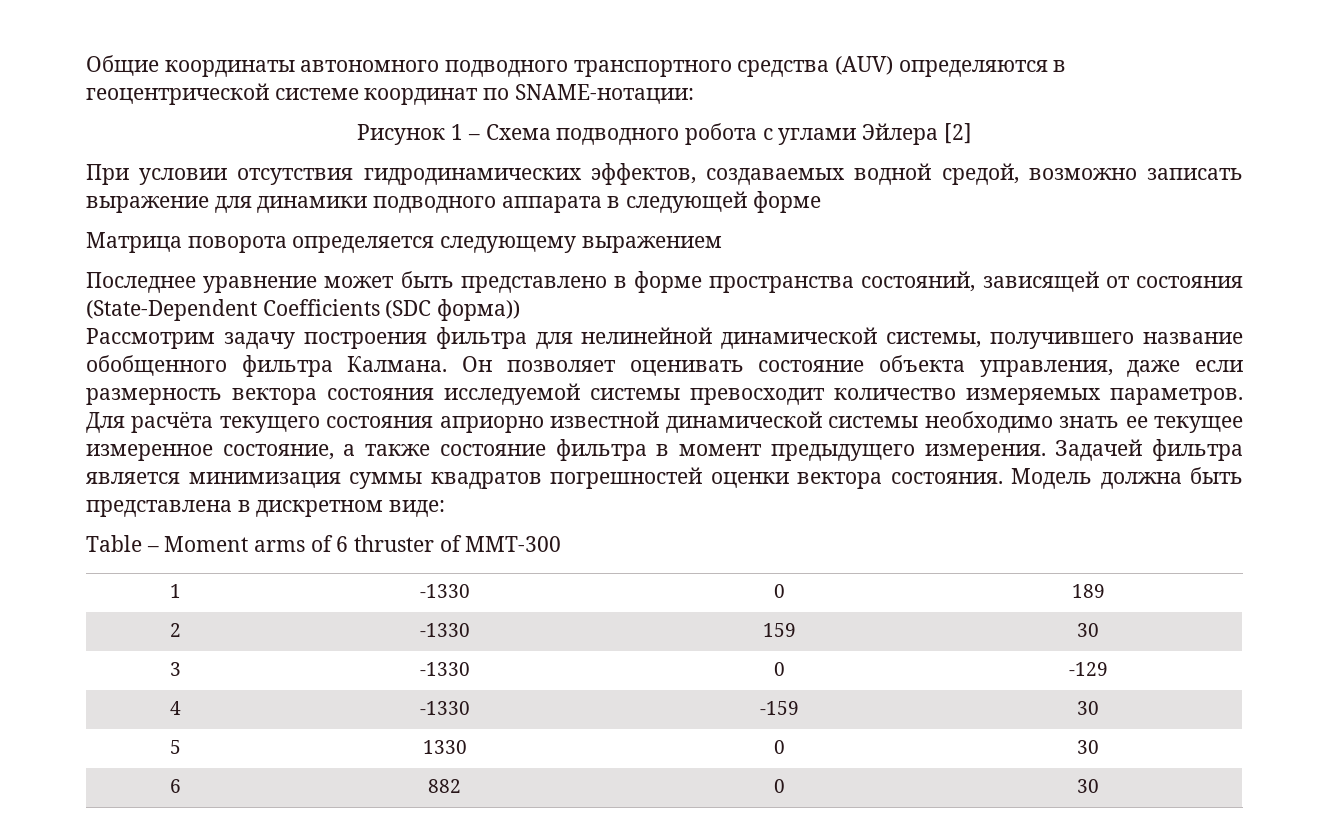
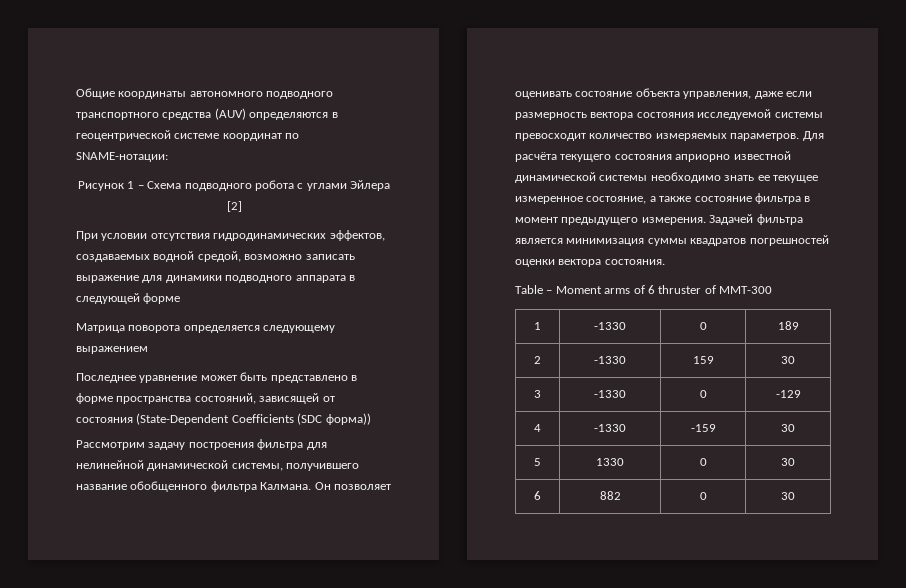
[1011,467,1243,489] [86,500,446,517] Модель должна быть представлена в дискретном виде: -> (665, 262) none

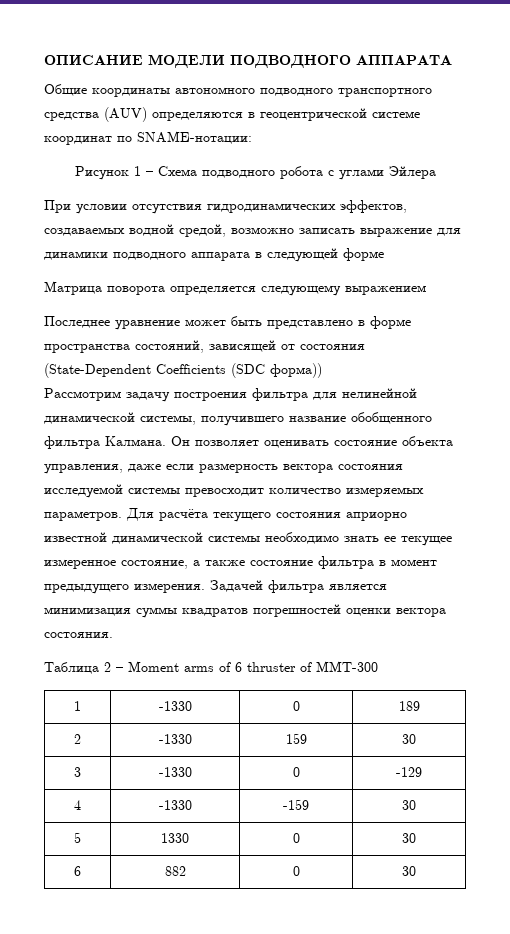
(76, 93) none -> [44,54,452,68] ОПИСАНИЕ МОДЕЛИ ПОДВОДНОГО АППАРАТА //
[226,201,242,212] [2] -> (436, 172) none
[515,285,543,294] Table -> [44,662,111,674] Таблица 2

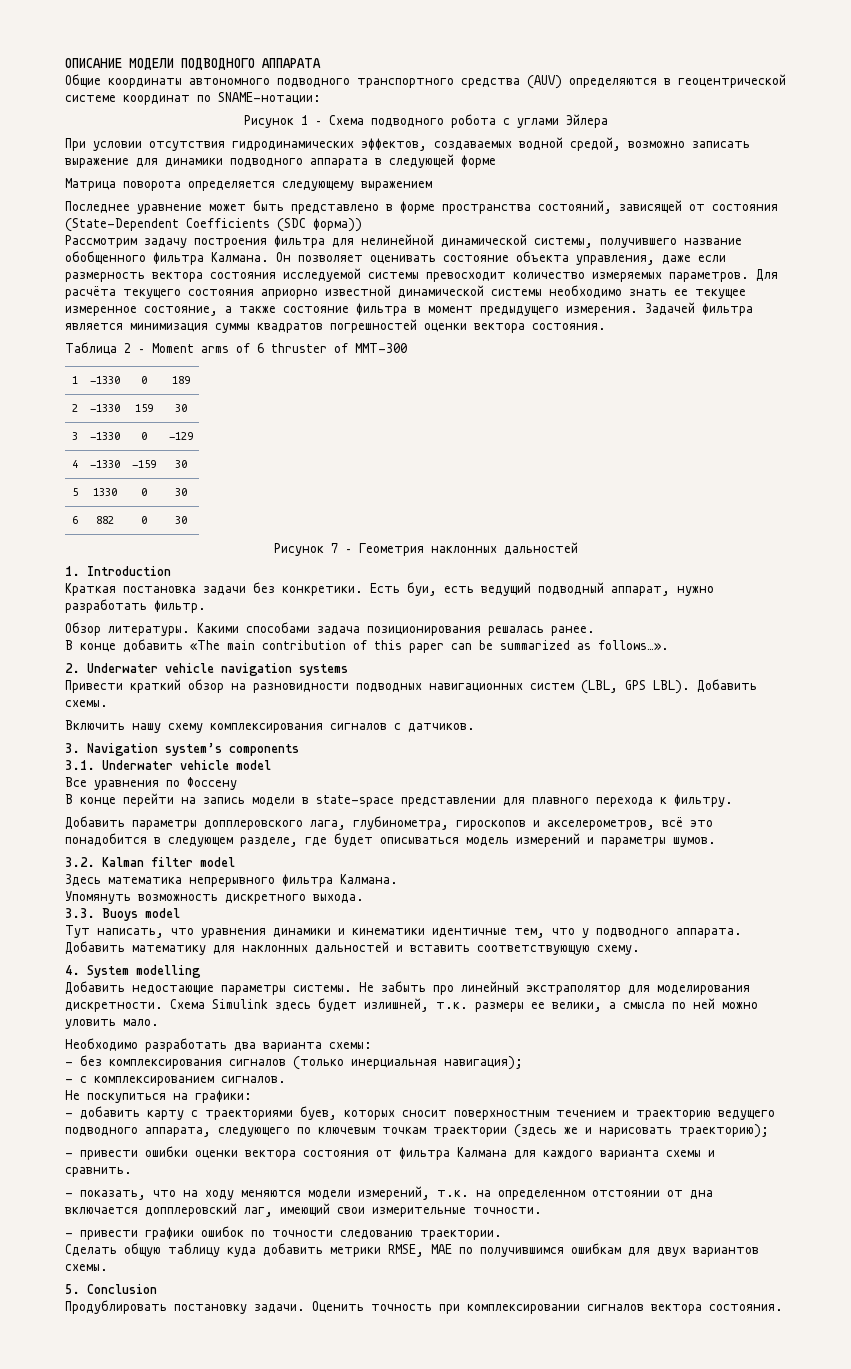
(416, 871) none -> [273,542,578,556] [65,566,171,576] [65,582,714,596] [65,599,206,613] [65,622,595,636] [65,639,669,653] [65,663,348,676] [65,679,757,694] [65,700,108,707] [65,720,475,733] [65,743,299,756] [65,760,271,770] [65,777,237,790] [65,793,733,807] [65,816,713,830] [65,833,716,847] [65,857,235,867] [65,874,398,887] [65,891,364,904] [65,908,180,921] [65,925,742,938] [65,941,640,955] [65,965,201,978] [65,981,750,995] [65,998,758,1012] [65,1019,159,1029] [65,1038,372,1052] [65,1055,523,1070] [65,1076,286,1086] [65,1090,252,1103] [65,1106,775,1120] [65,1124,769,1138] [65,1146,715,1160] [65,1167,132,1177] [65,1186,713,1200] [65,1203,542,1217] [65,1226,502,1240] [65,1243,759,1257] [65,1264,108,1271] [65,1284,157,1294] [65,1300,783,1314] // Рисунок 7 – Геометрия наклонных дальностей // 1. Introduction // Краткая постановка задачи без конкретики. Есть буи, есть ведущий подводный аппарат, нужно разработать фильтр. // Обзор литературы. Какими способами задача позиционирования решалась ранее. // В конце добавить «The main contribution of this paper can be summarized as follows…». // 2. Underwater vehicle navigation systems // Привести краткий обзор на разновидности подводных навигационных систем (LBL, GPS LBL). Добавить схемы. // Включить нашу схему комплексирования сигналов с датчиков. // 3. Navigation system’s components // 3.1. Underwater vehicle model // Все уравнения по Фоссену // В конце перейти на запись модели в state-space представлении для плавного перехода к фильтру. // Добавить параметры допплеровского лага, глубинометра, гироскопов и акселерометров, всё это понадобится в следующем разделе, где будет описываться модель измерений и параметры шумов. // 3.2. Kalman filter model // Здесь математика непрерывного фильтра Калмана. // Упомянуть возможность дискретного выхода. // 3.3. Buoys model // Тут написать, что уравнения динамики и кинематики идентичные тем, что у подводного аппарата. Добавить математику для наклонных дальностей и вставить соответствующую схему. // 4. System modelling // Добавить недостающие параметры системы. Не забыть про линейный экстраполятор для моделирования дискретности. Схема Simulink здесь будет излишней, т.к. размеры ее велики, а смысла по ней можно уловить мало. // Необходимо разработать два варианта схемы: // - без комплексирования сигналов (только инерциальная навигация); // - с комплексированием сигналов. // Не поскупиться на графики: // - добавить карту с траекториями буев, которых сносит поверхностным течением и траекторию ведущего подводного аппарата, следующего по ключевым точкам траектории (здесь же и нарисовать траекторию); // - привести ошибки оценки вектора состояния от фильтра Калмана для каждого варианта схемы и сравнить. // - показать, что на ходу меняются модели измерений, т.к. на определенном отстоянии от дна включается допплеровский лаг, имеющий свои измерительные точности. // - привести графики ошибок по точности следованию траектории. // Сделать общую таблицу куда добавить метрики RMSE, MAE по получившимся ошибкам для двух вариантов схемы. // 5. Conclusion // Продублировать постановку задачи. Оценить точность при комплексировании сигналов вектора состояния.

